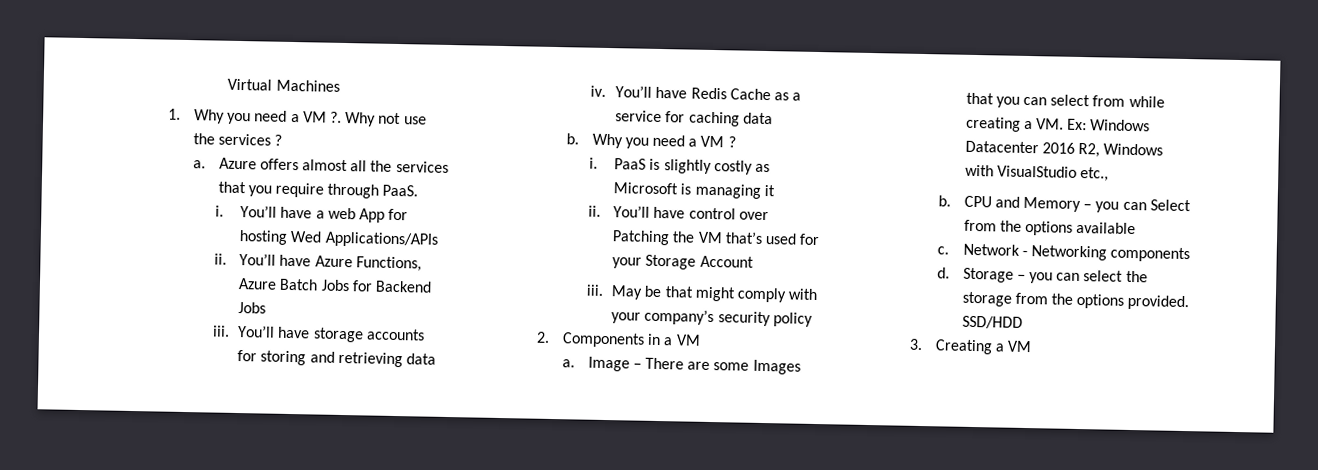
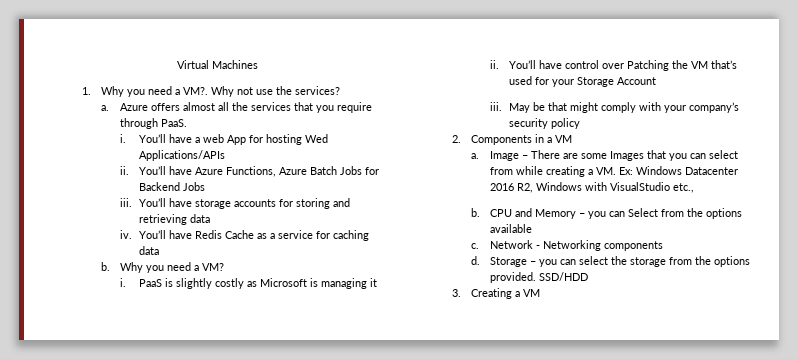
[302,111,342,123] VM ?. -> [182,87,208,95] VM?.
[218,133,283,146] services ? -> [294,86,340,95] services?
[700,135,736,148] VM ? -> [201,263,224,271] VM?

